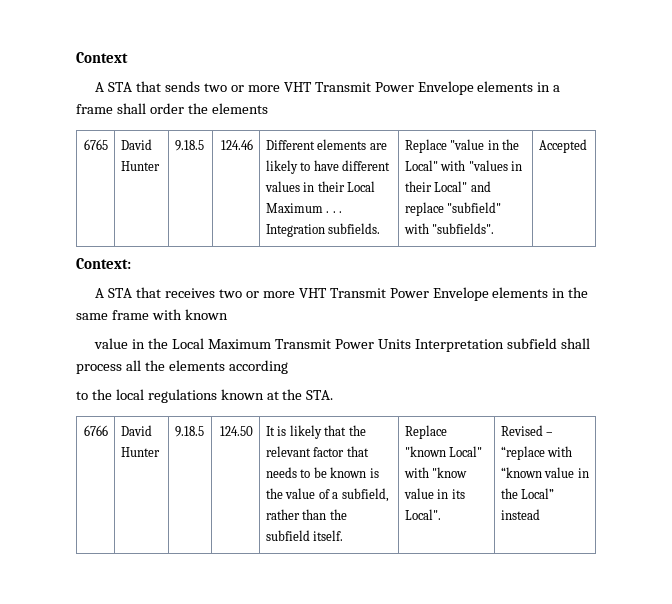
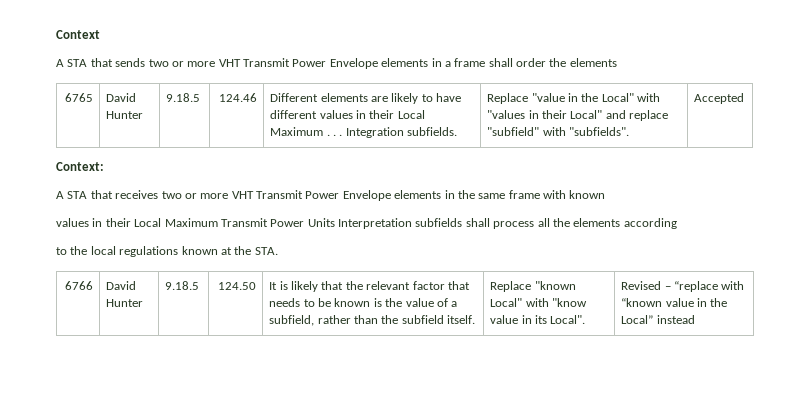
[94,338,169,349] value in the -> [56,218,131,227] values in their
[506,338,557,349] subfield -> [415,218,463,227] subfields

